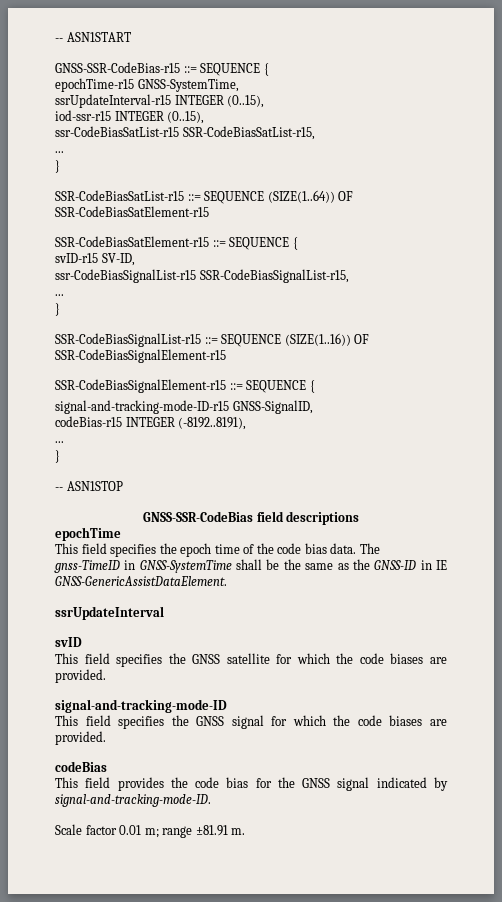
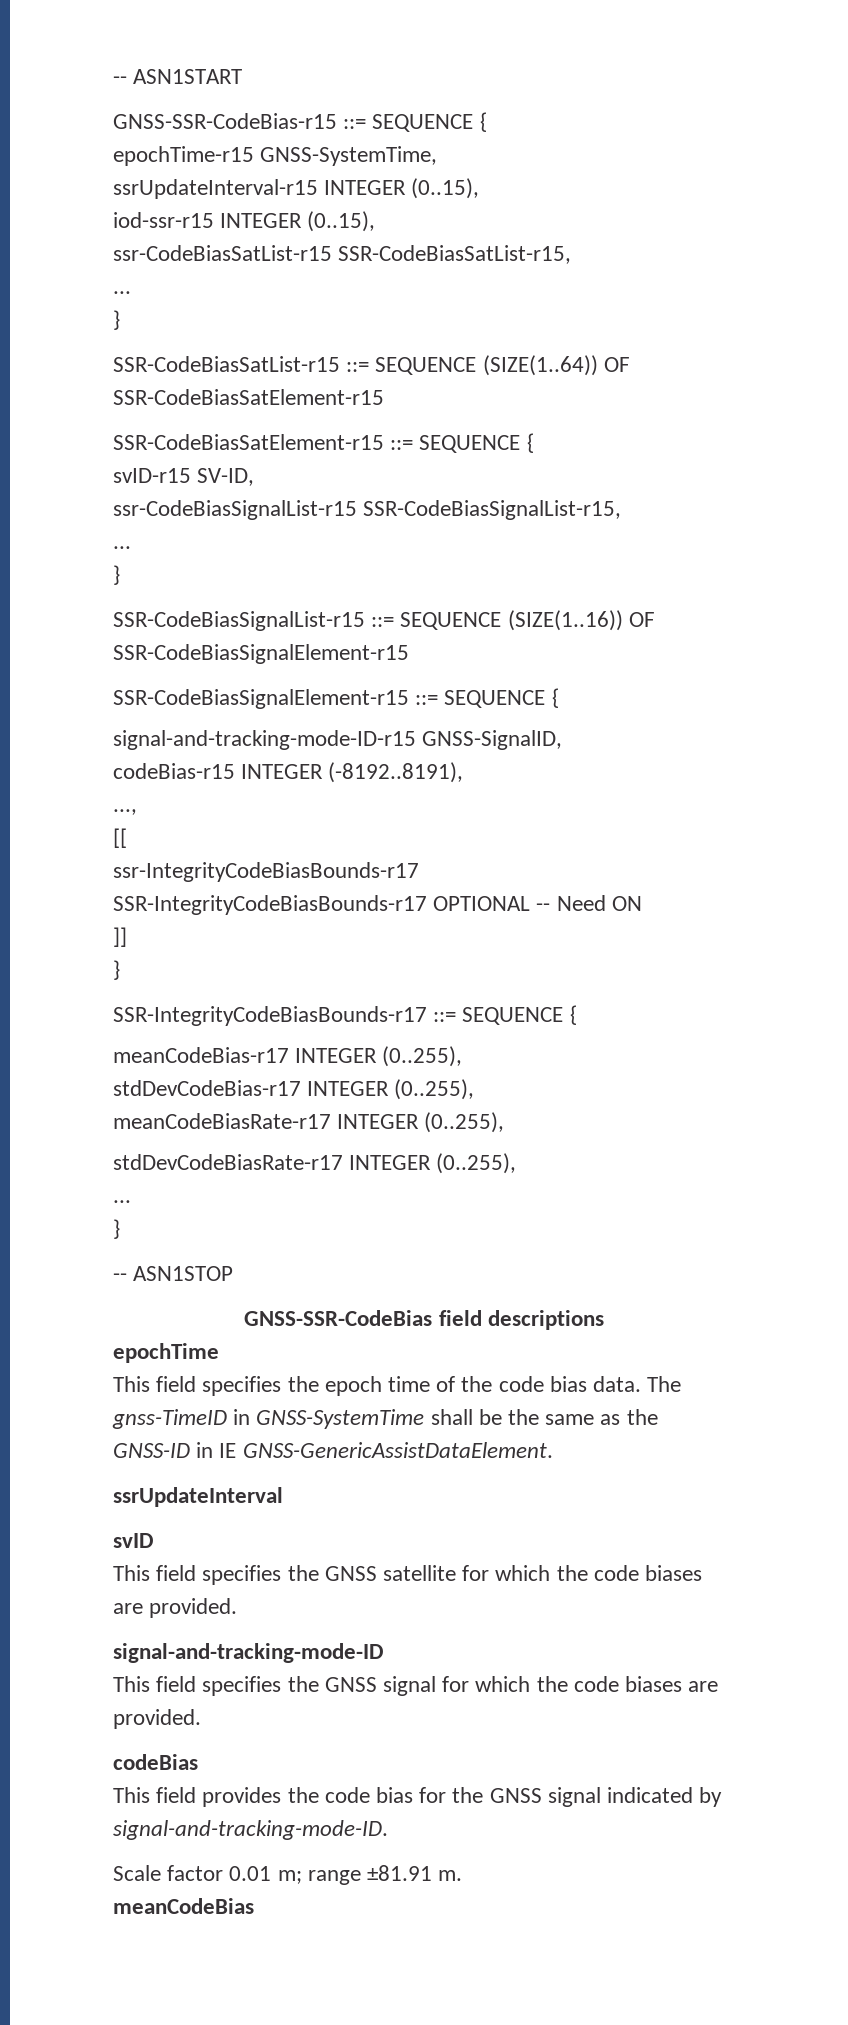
(247, 423) none -> [113,809,137,815] [113,828,127,848] [113,862,419,882] [113,895,642,915] [113,927,127,947] [113,960,120,980] [113,1005,577,1026] [113,1046,463,1067] [113,1079,475,1100] [113,1112,505,1133] [113,1153,517,1174] // ..., // [[ // ssr-IntegrityCodeBiasBounds-r17 SSR-IntegrityCodeBiasBounds-r17 OPTIONAL -- Need ON // ]] // } // SSR-IntegrityCodeBiasBounds-r17 ::= SEQUENCE { // meanCodeBias-r17 INTEGER (0..255), // stdDevCodeBias-r17 INTEGER (0..255), // meanCodeBiasRate-r17 INTEGER (0..255), // stdDevCodeBiasRate-r17 INTEGER (0..255),
(246, 831) none -> [113,1898,254,1914] // meanCodeBias

